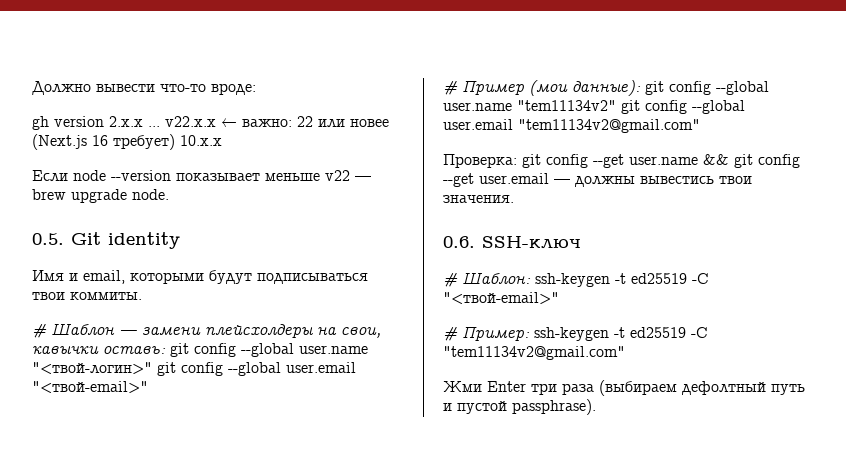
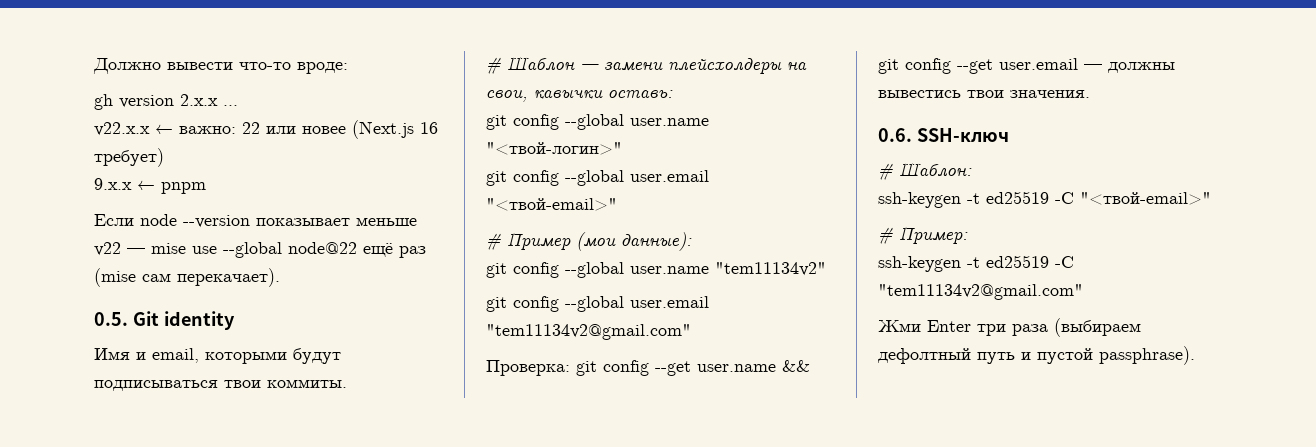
(160, 126) none -> (238, 105) //
[180,135,222,146] 10.x.x -> [94,178,206,194] // 9.x.x ← pnpm
[32,189,169,203] brew upgrade node. -> [151,242,426,258] [94,268,280,287] mise use --global node@22 ещё раз (mise сам перекачает).
(166, 350) none -> (673, 94) //
(152, 368) none -> (622, 148) //
(641, 88) none -> (692, 241) //
(616, 105) none -> (826, 269) //
(531, 278) none -> (972, 169) //
(530, 334) none -> (968, 235) //

